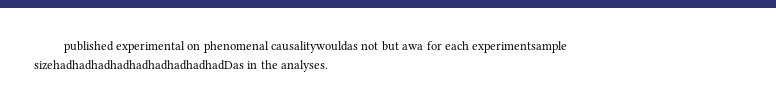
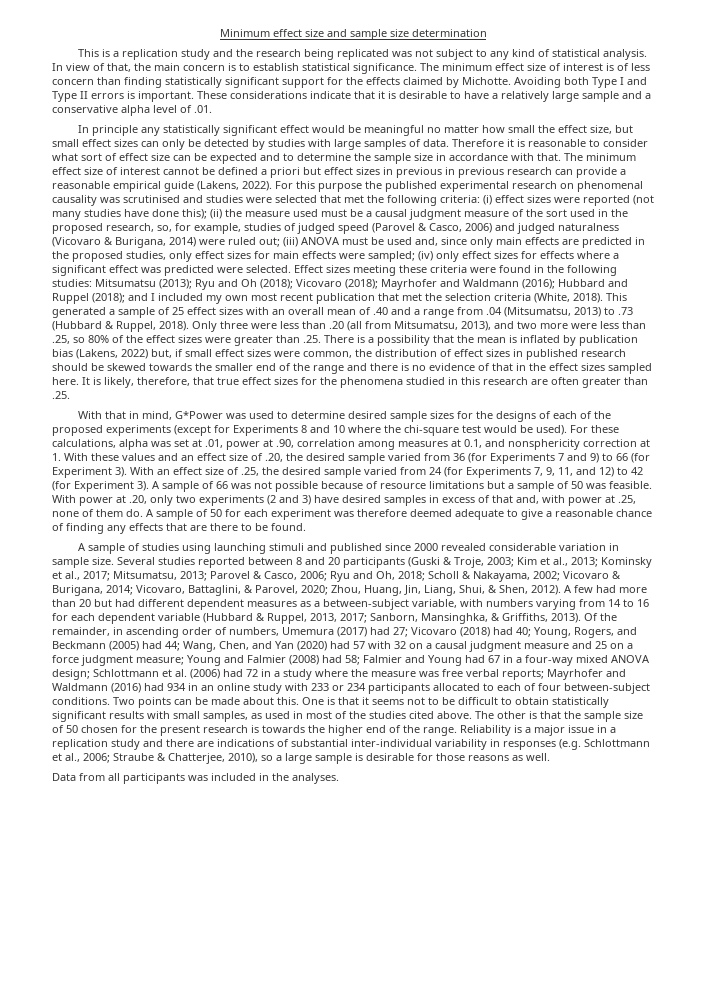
(63, 47) none -> [219,29,487,40] [78,49,648,60] [52,63,650,74] [52,77,647,88] [52,91,651,102] [52,105,212,116] [78,125,634,136] [52,139,648,150] [52,153,636,164] [52,167,626,178] [52,181,382,192] Minimum effect size and sample size determination // This is a replication study and the research being replicated was not subject to any kind of statistical analysis. In view of that, the main concern is to establish statistical significance. The minimum effect size of interest is of less concern than finding statistically significant support for the effects claimed by Michotte. Avoiding both Type I and Type II errors is important. These considerations indicate that it is desirable to have a relatively large sample and a conservative alpha level of .01. // In principle any statistically significant effect would be meaningful no matter how small the effect size, but small effect sizes can only be detected by studies with large samples of data. Therefore it is reasonable to consider what sort of effect size can be expected and to determine the sample size in accordance with that. The minimum effect size of interest cannot be defined a priori but effect sizes in previous in previous research can provide a reasonable empirical guide (Lakens, 2022). For this purpose the
(185, 47) none -> [512,181,557,189] research
[271,41,568,53] [34,60,244,70] causalitywouldas not but awa for each experimentsample sizehadhadhadhadhadhadhadhadhadDas -> [52,195,654,206] [52,209,628,220] [52,223,619,234] [52,237,645,248] [52,251,619,262] [52,265,617,276] [52,279,628,290] [52,293,627,304] [52,307,633,318] [52,321,646,332] [52,335,638,346] [52,349,626,360] [52,363,652,374] [52,377,648,388] [52,391,70,399] [78,411,612,422] [52,425,619,436] [52,439,650,450] [52,453,650,464] [52,467,643,478] [52,481,652,492] [52,495,636,506] [52,509,652,520] [52,523,306,534] [78,543,620,554] [52,557,652,568] [52,571,621,582] [52,585,647,596] [52,599,649,610] [52,613,617,624] [52,627,637,638] [52,641,633,652] [52,655,650,666] [52,669,626,680] [52,683,650,694] [52,697,609,708] [52,711,643,722] [52,725,616,736] [52,739,650,750] [52,753,550,764] [52,773,256,784] causality was scrutinised and studies were selected that met the following criteria: (i) effect sizes were reported (not many studies have done this); (ii) the measure used must be a causal judgment measure of the sort used in the proposed research, so, for example, studies of judged speed (Parovel & Casco, 2006) and judged naturalness (Vicovaro & Burigana, 2014) were ruled out; (iii) ANOVA must be used and, since only main effects are predicted in the proposed studies, only effect sizes for main effects were sampled; (iv) only effect sizes for effects where a significant effect was predicted were selected. Effect sizes meeting these criteria were found in the following studies: Mitsumatsu (2013); Ryu and Oh (2018); Vicovaro (2018); Mayrhofer and Waldmann (2016); Hubbard and Ruppel (2018); and I included my own most recent publication that met the selection criteria (White, 2018). This generated a sample of 25 effect sizes with an overall mean of .40 and a range from .04 (Mitsumatsu, 2013) to .73 (Hubbard & Ruppel, 2018). Only three were less than .20 (all from Mitsumatsu, 2013), and two more were less than .25, so 80% of the effect sizes were greater than .25. There is a possibility that the mean is inflated by publication bias (Lakens, 2022) but, if small effect sizes were common, the distribution of effect sizes in published research should be skewed towards the smaller end of the range and there is no evidence of that in the effect sizes sampled here. It is likely, therefore, that true effect sizes for the phenomena studied in this research are often greater than .25. // With that in mind, G*Power was used to determine desired sample sizes for the designs of each of the proposed experiments (except for Experiments 8 and 10 where the chi-square test would be used). For these calculations, alpha was set at .01, power at .90, correlation among measures at 0.1, and nonsphericity correction at 1. With these values and an effect size of .20, the desired sample varied from 36 (for Experiments 7 and 9) to 66 (for Experiment 3). With an effect size of .25, the desired sample varied from 24 (for Experiments 7, 9, 11, and 12) to 42 (for Experiment 3). A sample of 66 was not possible because of resource limitations but a sample of 50 was feasible. With power at .20, only two experiments (2 and 3) have desired samples in excess of that and, with power at .25, none of them do. A sample of 50 for each experiment was therefore deemed adequate to give a reasonable chance of finding any effects that are there to be found. // A sample of studies using launching stimuli and published since 2000 revealed considerable variation in sample size. Several studies reported between 8 and 20 participants (Guski & Troje, 2003; Kim et al., 2013; Kominsky et al., 2017; Mitsumatsu, 2013; Parovel & Casco, 2006; Ryu and Oh, 2018; Scholl & Nakayama, 2002; Vicovaro & Burigana, 2014; Vicovaro, Battaglini, & Parovel, 2020; Zhou, Huang, Jin, Liang, Shui, & Shen, 2012). A few had more than 20 but had different dependent measures as a between-subject variable, with numbers varying from 14 to 16 for each dependent variable (Hubbard & Ruppel, 2013, 2017; Sanborn, Mansinghka, & Griffiths, 2013). Of the remainder, in ascending order of numbers, Umemura (2017) had 27; Vicovaro (2018) had 40; Young, Rogers, and Beckmann (2005) had 44; Wang, Chen, and Yan (2020) had 57 with 32 on a causal judgment measure and 25 on a force judgment measure; Young and Falmier (2008) had 58; Falmier and Young had 67 in a four-way mixed ANOVA design; Schlottmann et al. (2006) had 72 in a study where the measure was free verbal reports; Mayrhofer and Waldmann (2016) had 934 in an online study with 233 or 234 participants allocated to each of four between-subject conditions. Two points can be made about this. One is that it seems not to be difficult to obtain statistically significant results with small samples, as used in most of the studies cited above. The other is that the sample size of 50 chosen for the present research is towards the higher end of the range. Reliability is a major issue in a replication study and there are indications of substantial inter-individual variability in responses (e.g. Schlottmann et al., 2006; Straube & Chatterjee, 2010), so a large sample is desirable for those reasons as well. // Data from all participants was included

